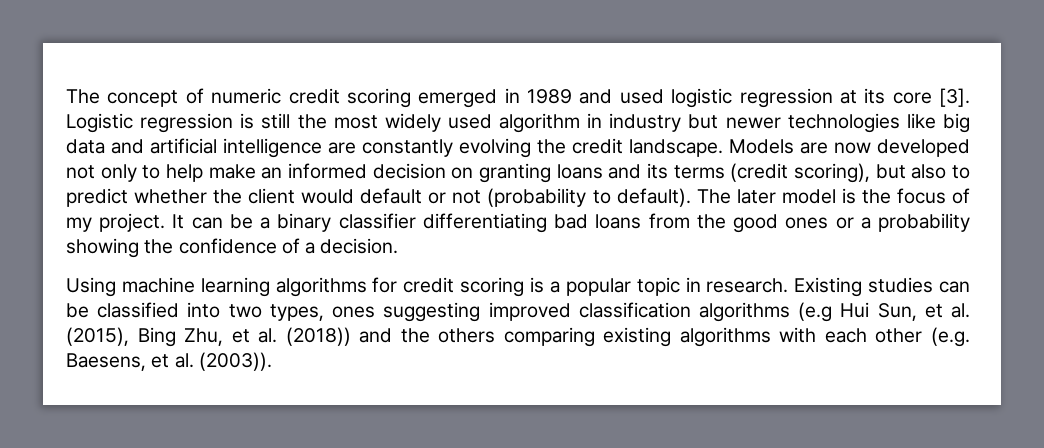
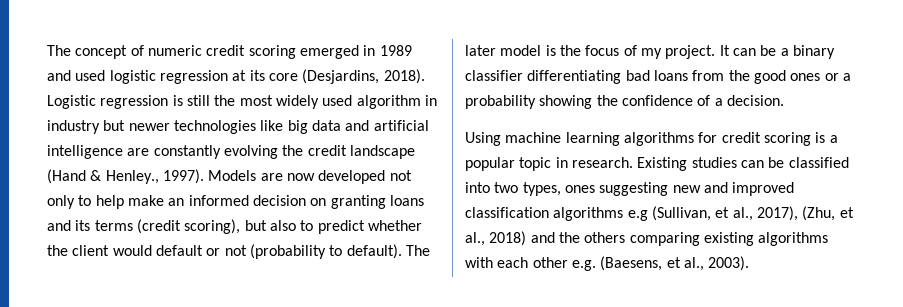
[939,88,970,107] [3]. -> [302,69,425,84] (Desjardins, 2018).
[629,139,723,157] landscape. -> [349,145,415,159] [47,169,204,184] landscape (Hand & Henley., 1997).
(481, 312) none -> [672,182,728,193] new and
[798,302,970,322] [66,327,351,347] (e.g Hui Sun, et al. (2015), Bing Zhu, et al. (2018)) -> [627,206,854,221] [465,231,527,246] e.g (Sullivan, et al., 2017), (Zhu, et al., 2018)
[930,327,970,347] [66,352,272,371] (e.g. Baesens, et al. (2003)). -> [571,256,750,271] e.g. (Baesens, et al., 2003).

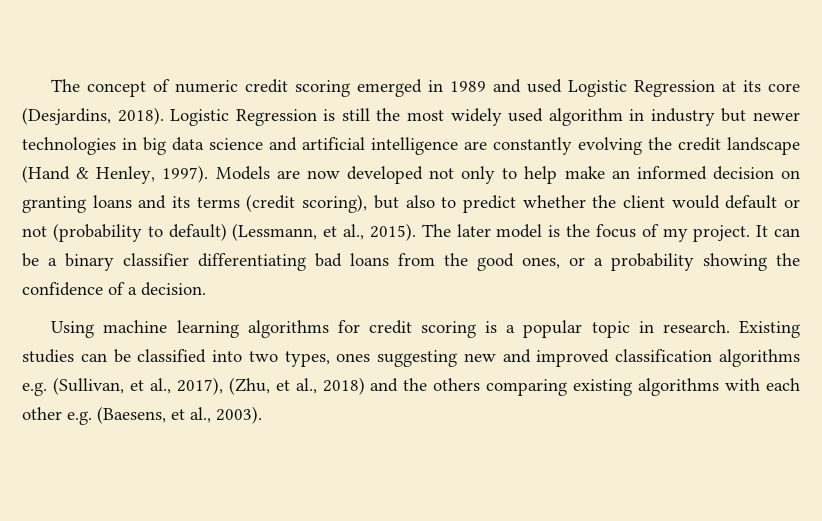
[109,70,228,84] logistic regression -> [568,80,716,97] Logistic Regression
[100,95,169,109] regression -> [235,109,317,126] Regression
[260,120,284,131] like -> [122,138,137,150] in
(341, 125) none -> [209,138,263,150] science
[105,170,159,184] Henley., -> [96,166,156,184] Henley,
[346,244,402,259] default). -> [168,223,416,241] default) (Lessmann, et al., 2015).
[790,73,821,81] ones -> [522,257,560,269] ones,
[627,210,648,221] e.g -> [22,382,47,396] e.g.

